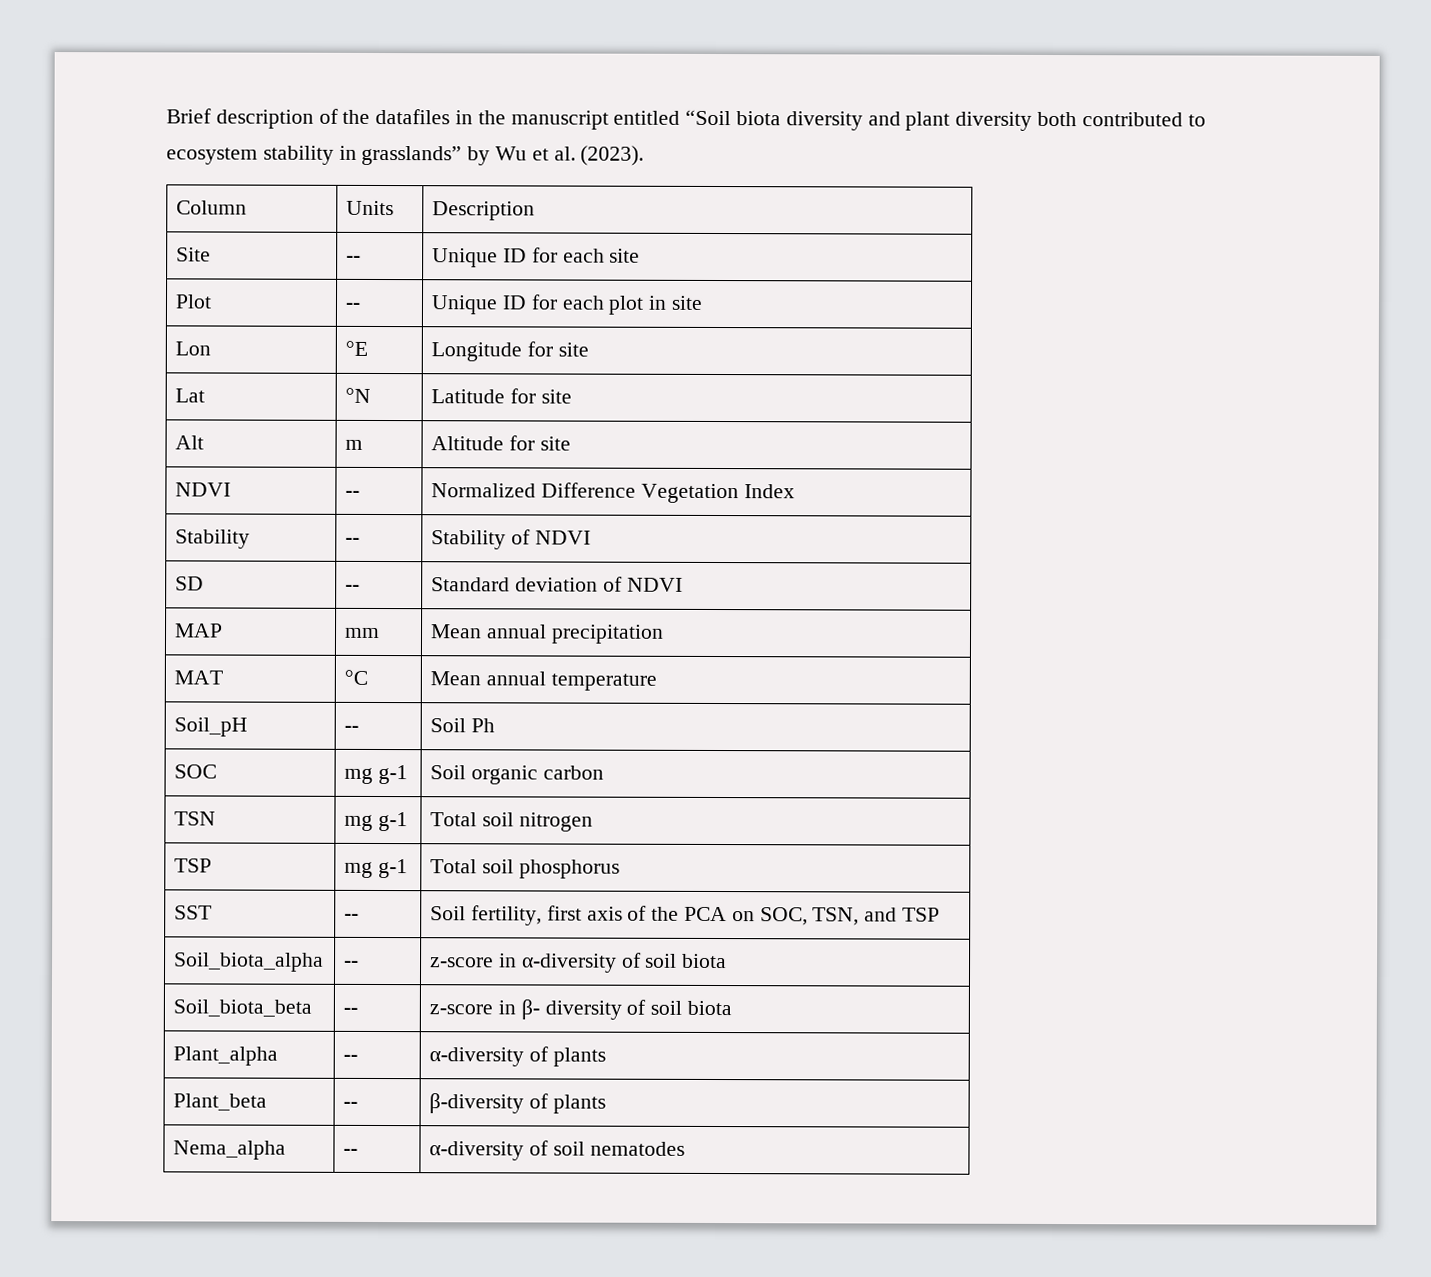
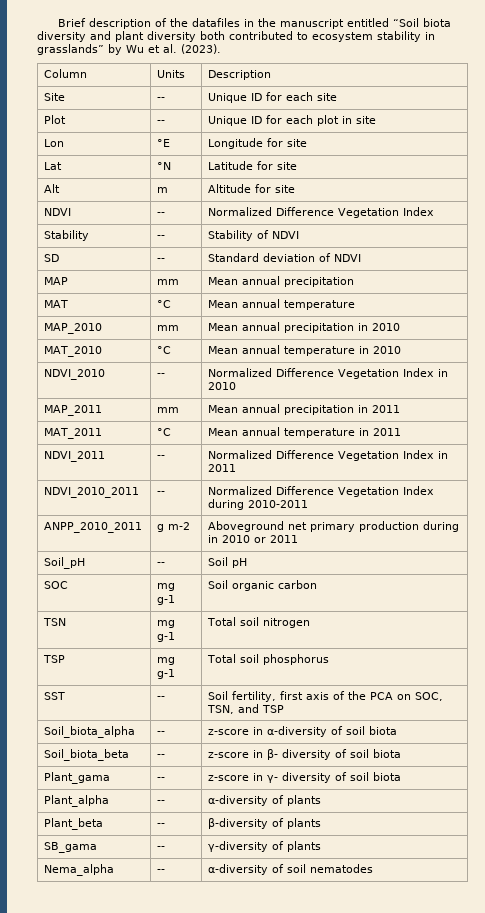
(657, 682) none -> [44,323,103,334] [157,325,180,331] [208,322,401,333] [44,346,103,357] [157,346,172,354] [208,345,402,356] [44,369,106,380] [157,373,166,377] [208,368,449,379] [208,382,237,390] [44,405,103,416] [157,407,180,413] [208,404,401,415] [44,428,103,439] [157,428,172,436] [208,427,402,438] [44,451,106,462] [157,455,166,459] [208,450,449,461] [208,464,237,472] [44,487,140,498] [157,491,166,495] [208,486,435,497] [208,499,309,510] [44,522,143,533] [157,522,191,532] [208,521,460,532] [208,535,299,543] // MAP_2010 | mm | Mean annual precipitation in 2010 // MAT_2010 | °C | Mean annual temperature in 2010 // NDVI_2010 | -- | Normalized Difference Vegetation Index in 2010 // MAP_2011 | mm | Mean annual precipitation in 2011 // MAT_2011 | °C | Mean annual temperature in 2011 // NDVI_2011 | -- | Normalized Difference Vegetation Index in 2011 // NDVI_2010_2011 | -- | Normalized Difference Vegetation Index during 2010-2011 // ANPP_2010_2011 | g m-2 | Aboveground net primary production during in 2010 or 2011
[471,718,496,733] Ph -> [232,558,248,568] pH
(733, 1008) none -> [44,772,111,784] [157,777,166,781] [208,772,402,783] // Plant_gama | -- | z-score in γ- diversity of soil biota
(606, 1104) none -> [44,842,98,853] [157,846,166,850] [208,841,322,852] // SB_gama | -- | γ-diversity of plants

